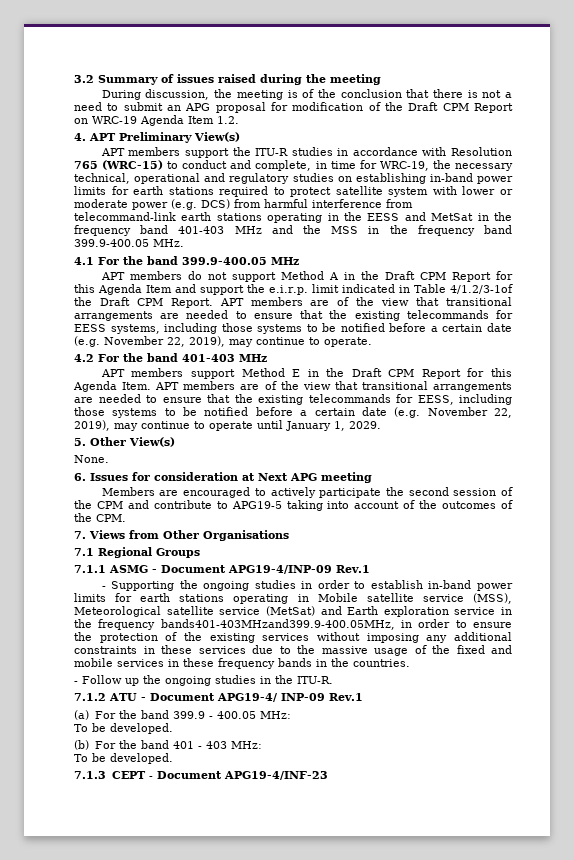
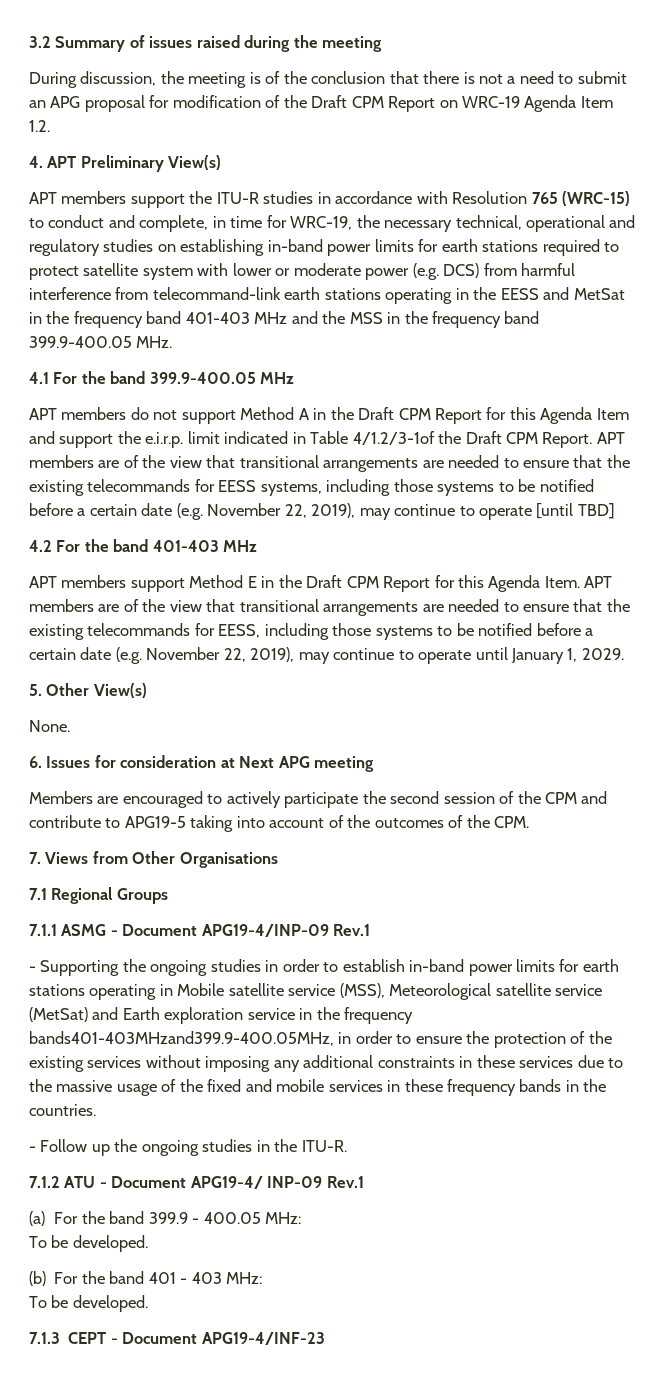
[324,337,372,347] operate. -> [479,503,615,520] operate [until TBD]

